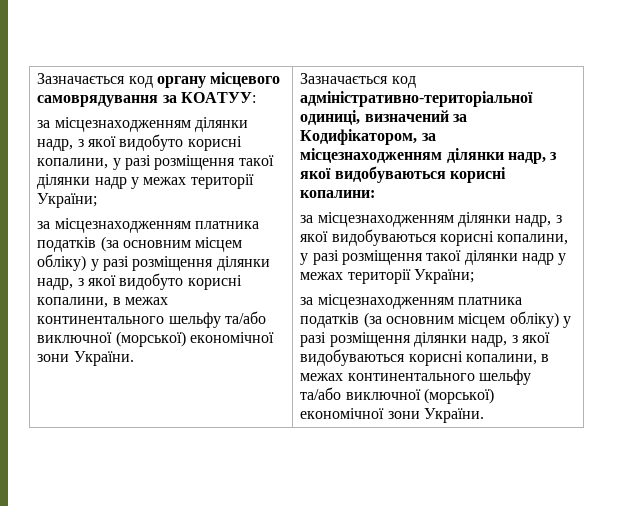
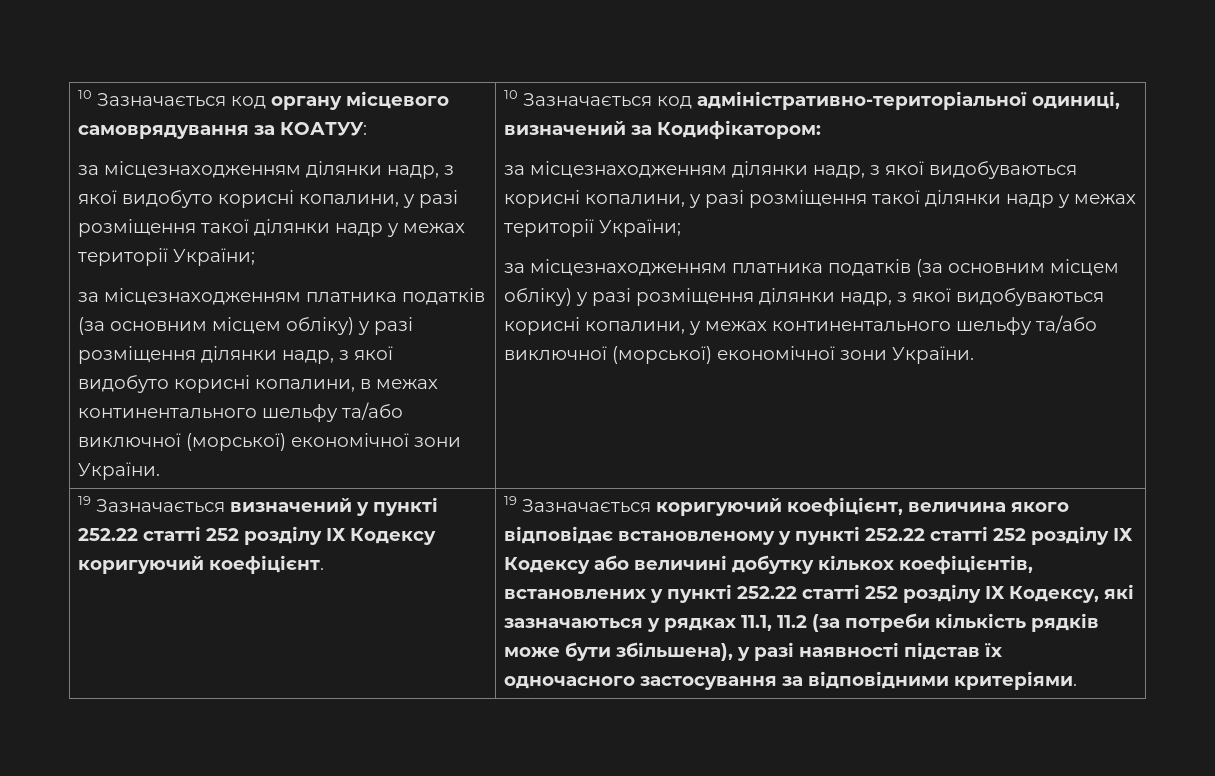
(37, 78) none -> [78,90,93,99] 10
(134, 358) none -> [504,90,519,99] 10
[300,129,436,145] [300,148,558,164] [300,166,507,183] [300,190,376,198] Кодифікатором, за місцезнаходженням ділянки надр, з якої видобуваються корисні копалини: -> [657,120,822,139] Кодифікатором:
[541,354,550,362] [300,369,532,385] [300,387,495,404] [300,408,485,423] в межах континентального шельфу та/або виключної (морської) економічної зони України. -> [689,315,1098,335] [504,346,975,364] [78,496,439,516] [78,526,437,545] [78,555,325,574] [504,496,1070,516] [504,526,1134,545] [504,555,1034,574] [504,584,1135,603] [504,613,1100,632] [504,642,1003,661] [504,671,1078,690] у межах континентального шельфу та/або виключної (морської) економічної зони України. // 19 Зазначається визначений у пункті 252.22 статті 252 розділу ІХ Кодексу коригуючий коефіцієнт. | 19 Зазначається коригуючий коефіцієнт, величина якого відповідає встановленому у пункті 252.22 статті 252 розділу ІХ Кодексу або величині добутку кількох коефіцієнтів, встановлених у пункті 252.22 статті 252 розділу ІХ Кодексу, які зазначаються у рядках 11.1, 11.2 (за потреби кількість рядків може бути збільшена), у разі наявності підстав їх одночасного застосування за відповідними критеріями.

